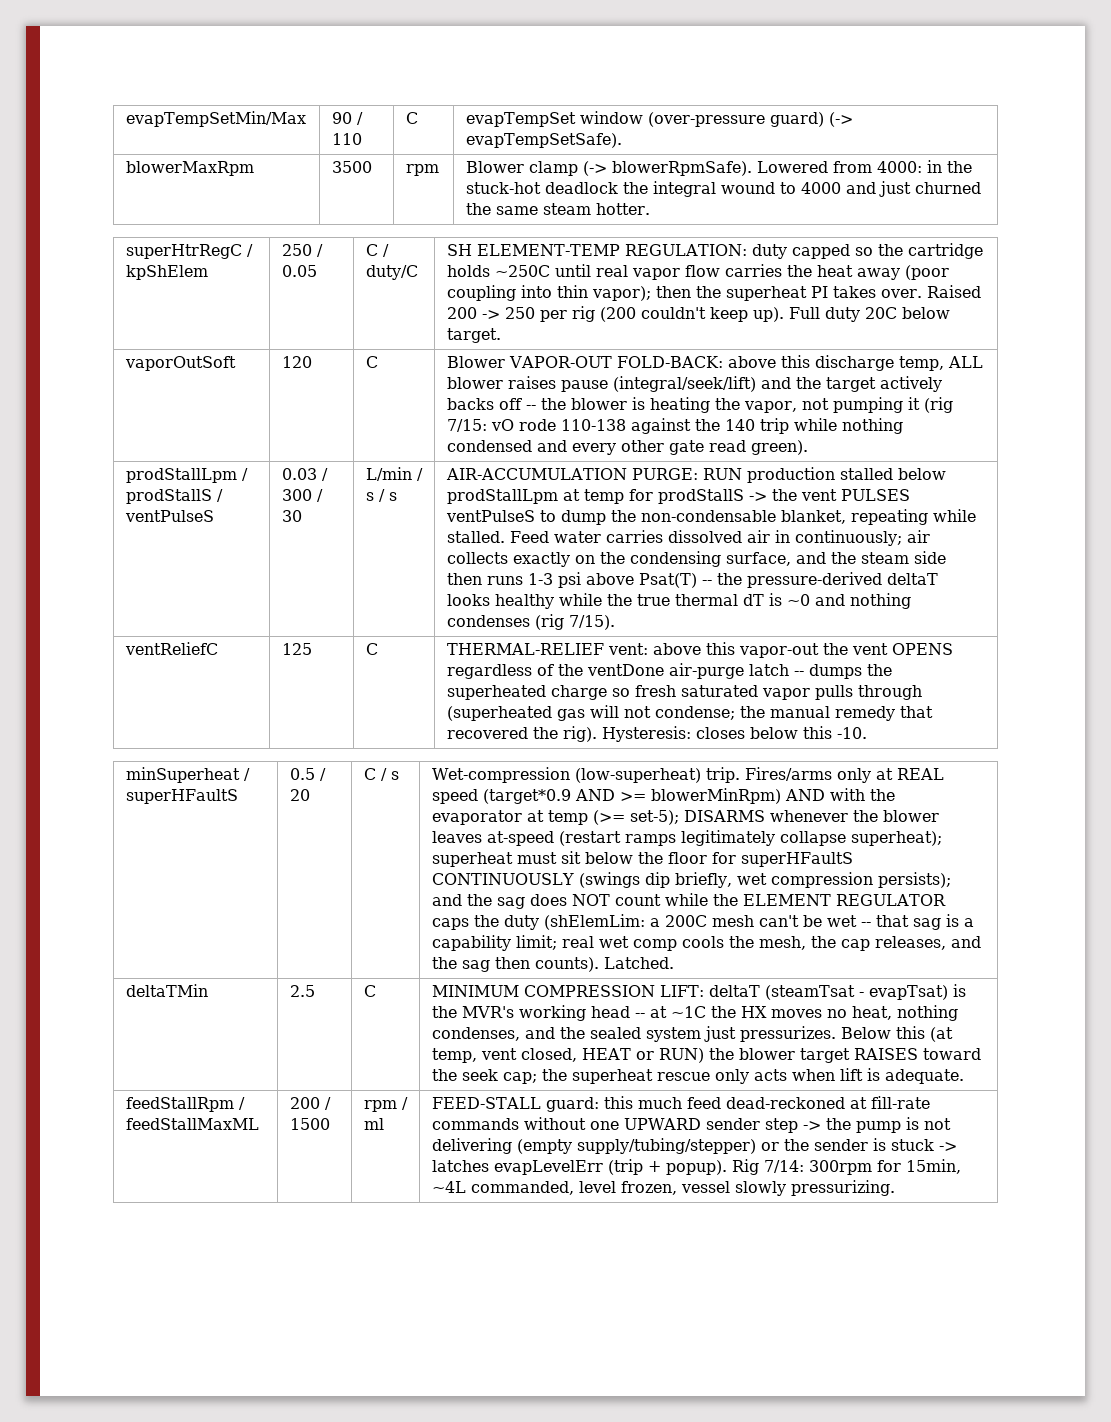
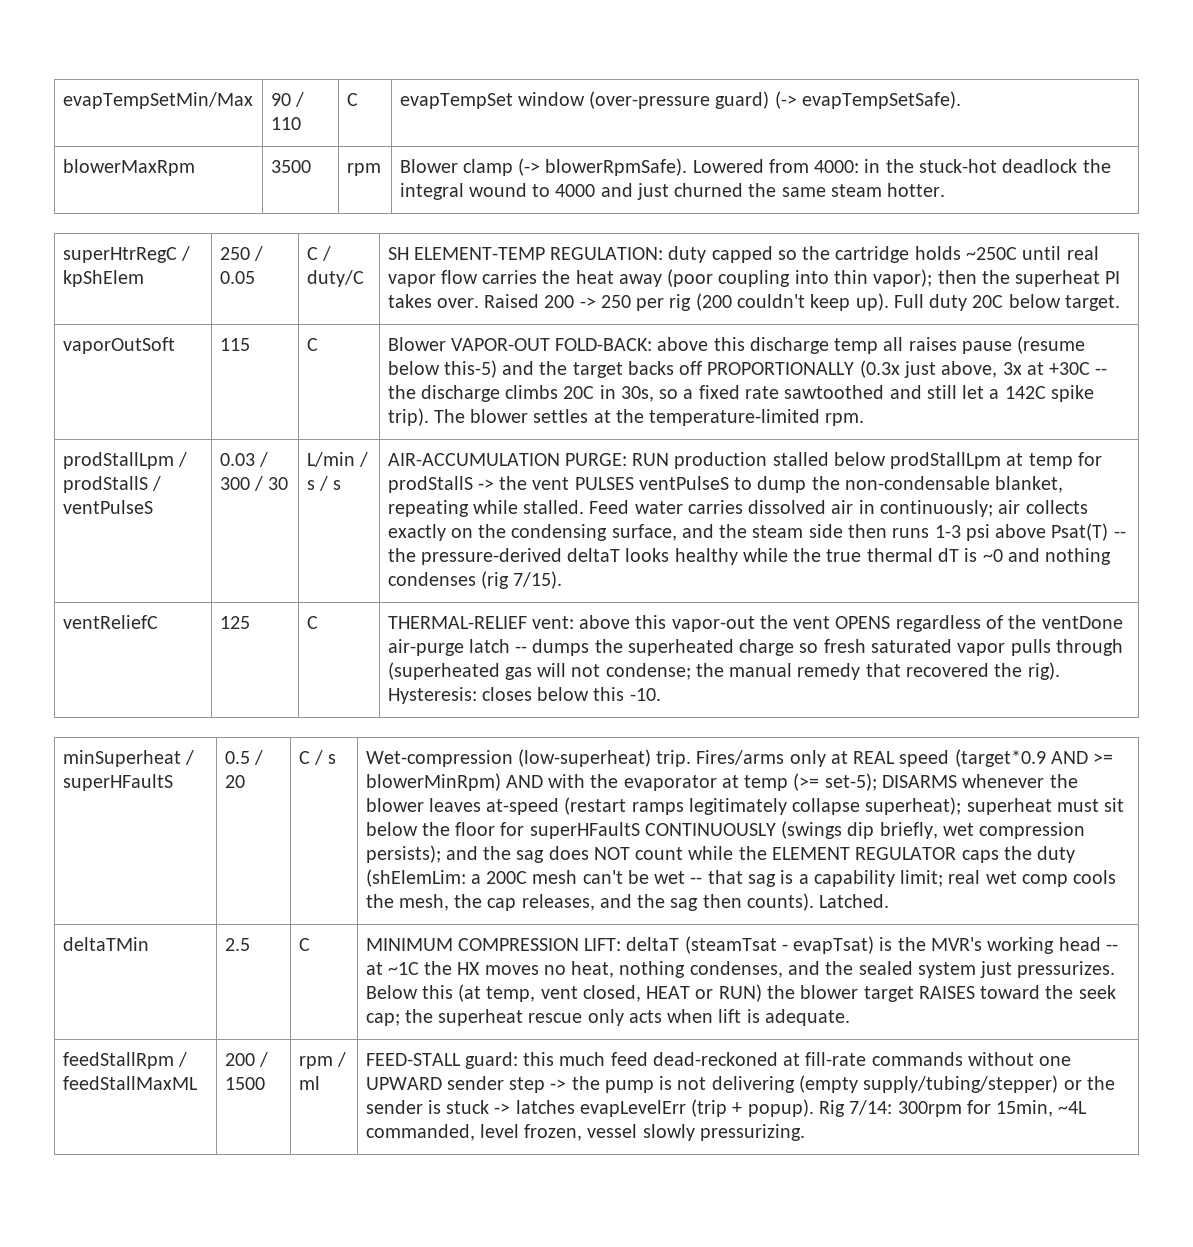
[281,356,312,368] 120 -> [219,338,250,351] 115
[898,356,983,371] [446,376,756,392] temp, ALL blower raises pause (integral/seek/lift) -> [834,336,1086,354] [387,360,497,378] temp all raises pause (resume below this-5)
[879,376,942,392] actively -> (623, 370) none
[525,397,953,413] [446,418,903,434] [446,440,808,455] -- the blower is heating the vapor, not pumping it (rig 7/15: vO rode 110-138 against the 140 trip while nothing condensed and every other gate read green). -> [707,360,1108,378] [387,385,1094,402] [387,408,865,426] PROPORTIONALLY (0.3x just above, 3x at +30C -- the discharge climbs 20C in 30s, so a fixed rate sawtoothed and still let a 142C spike trip). The blower settles at the temperature-limited rpm.

